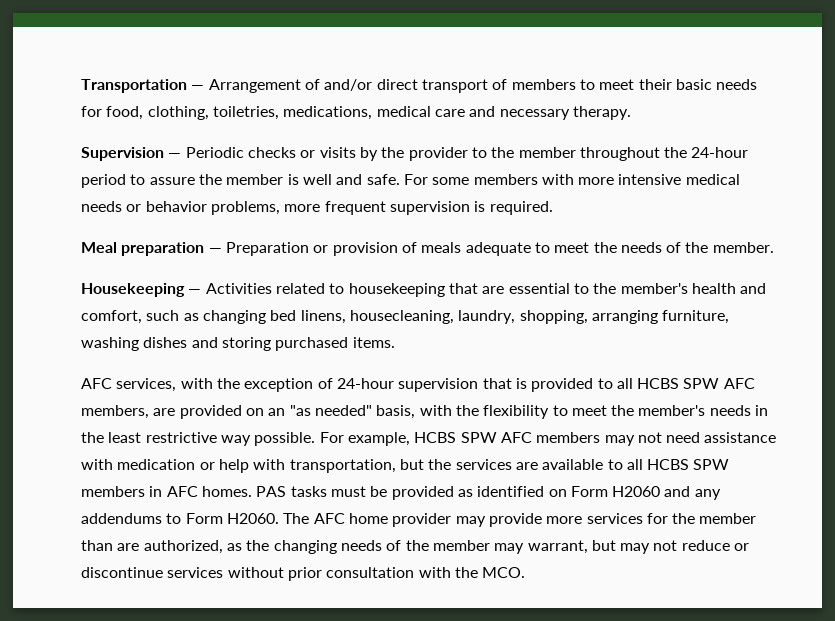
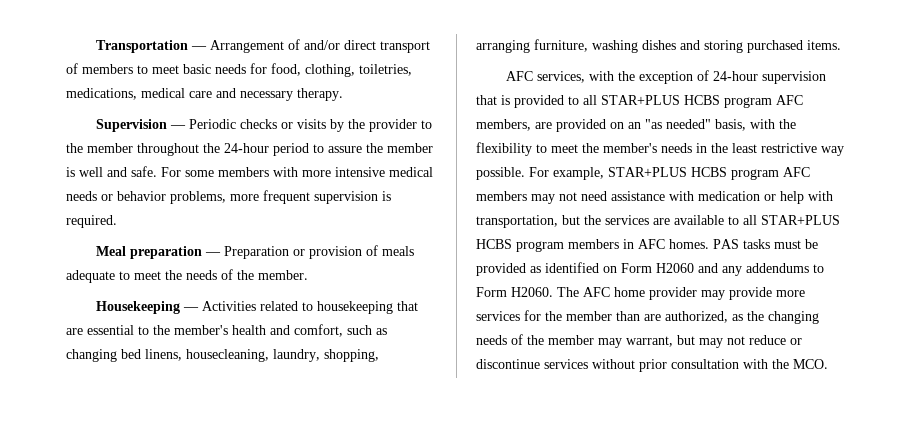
[638,79,672,90] their -> (179, 69) none
[637,378,720,389] HCBS SPW -> [601,95,772,108] STAR+PLUS HCBS program
[414,432,497,443] HCBS SPW -> [608,167,779,180] STAR+PLUS HCBS program
[647,459,730,470] HCBS SPW -> [761,215,840,225] [476,239,564,252] STAR+PLUS HCBS program

